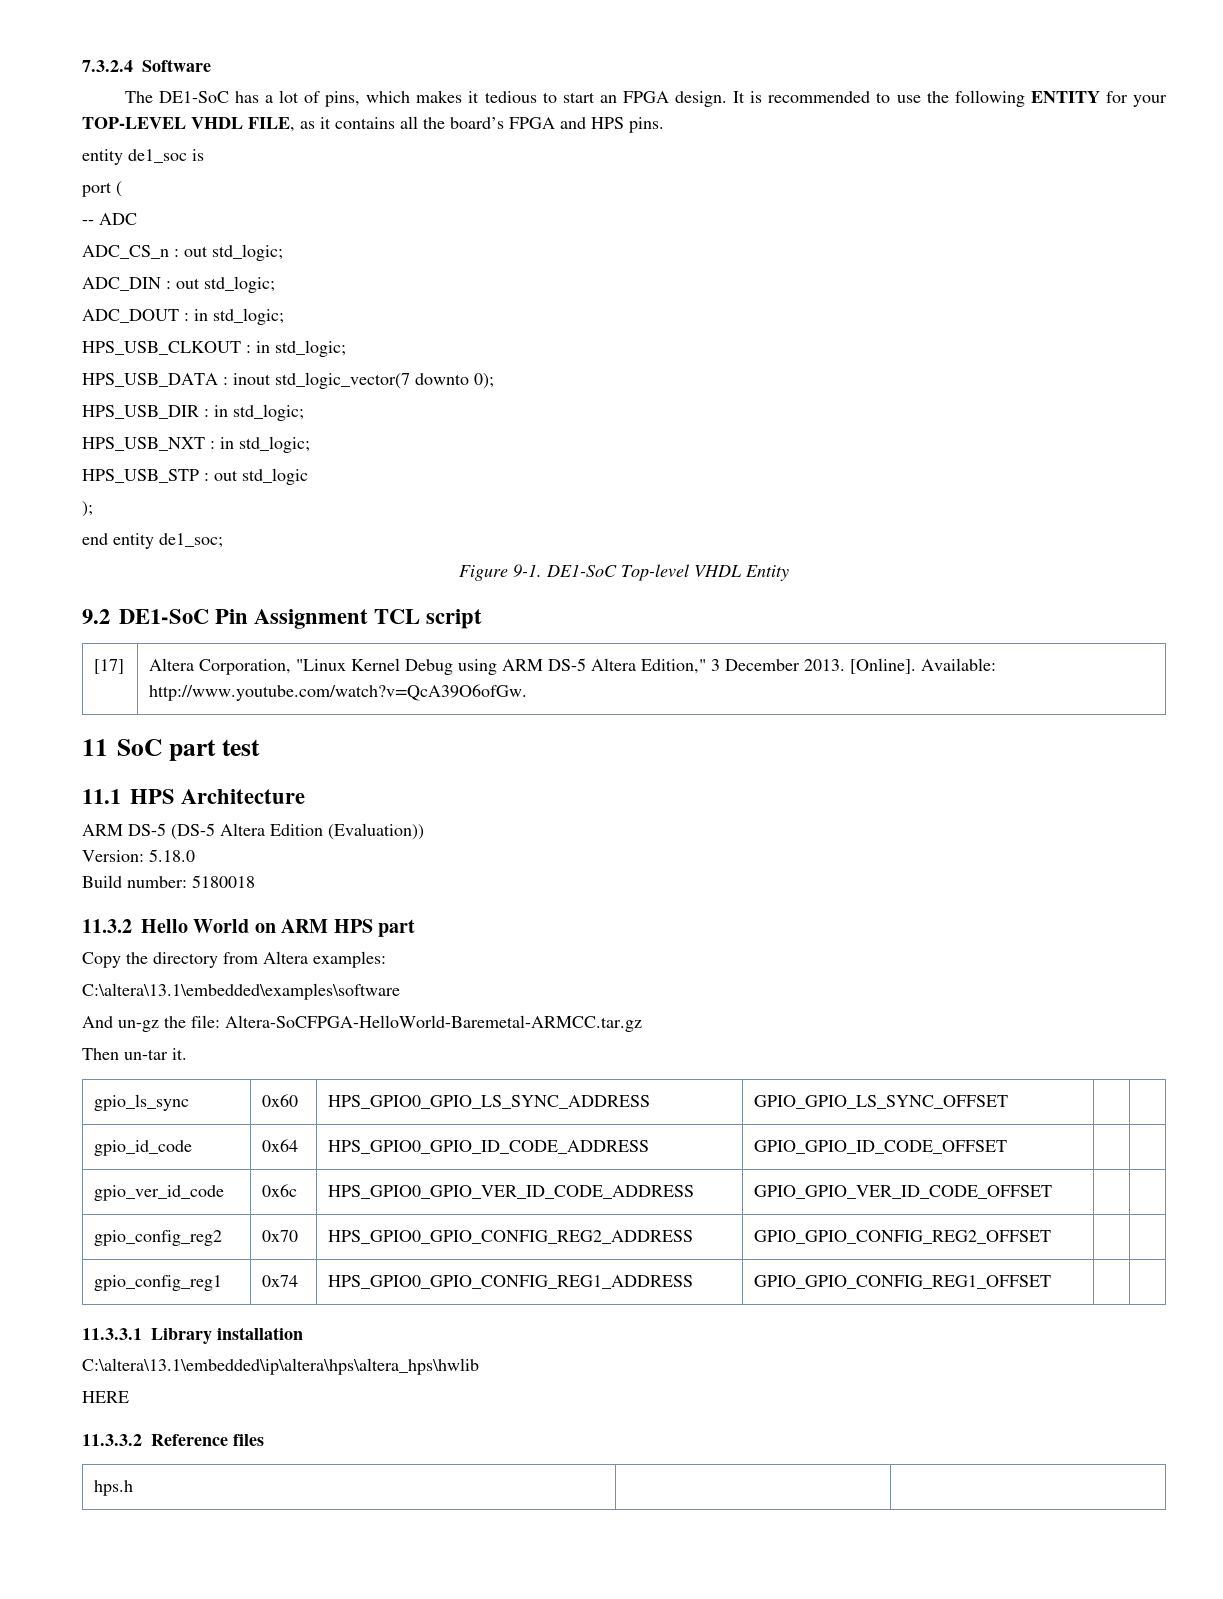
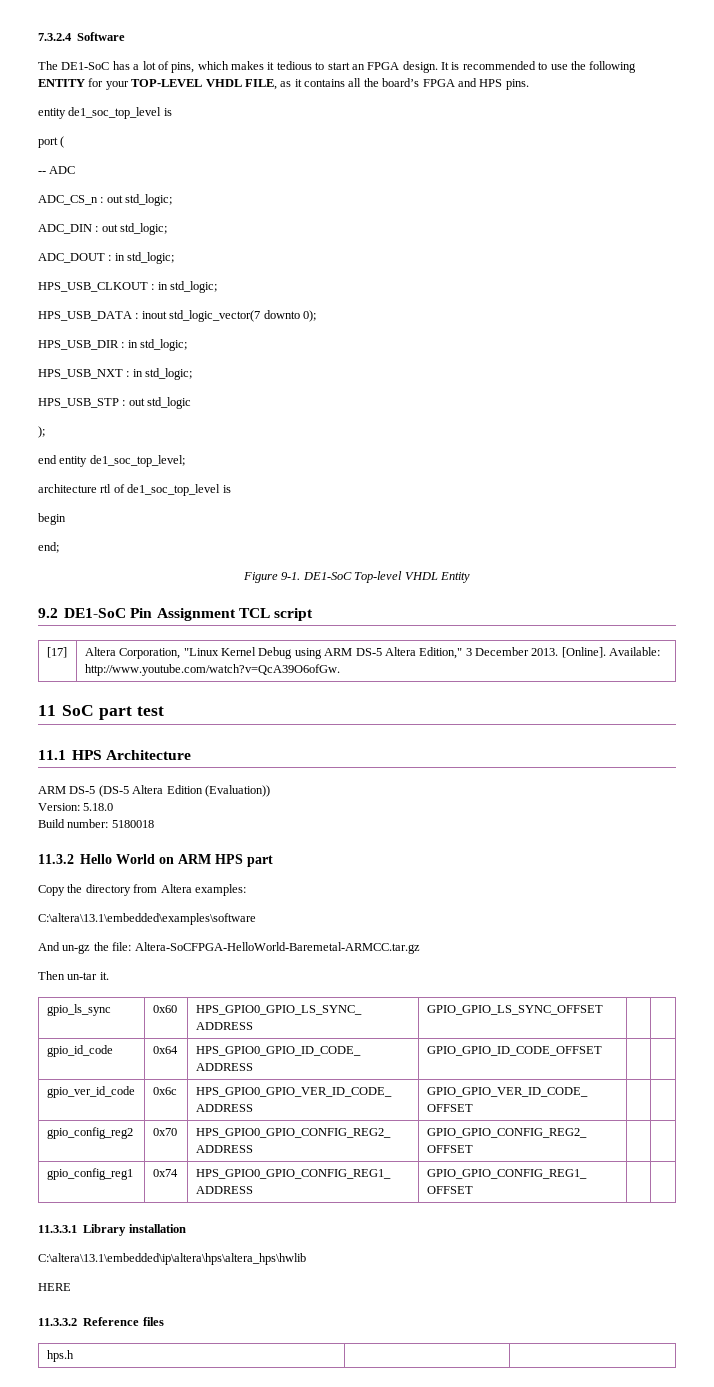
[128,149,187,163] de1_soc -> [68,107,162,119] de1_soc_top_level
[159,533,223,548] de1_soc; -> [89,455,185,467] [38,484,231,496] [38,513,66,525] [38,542,59,553] de1_soc_top_level; // architecture rtl of de1_soc_top_level is // begin // end;

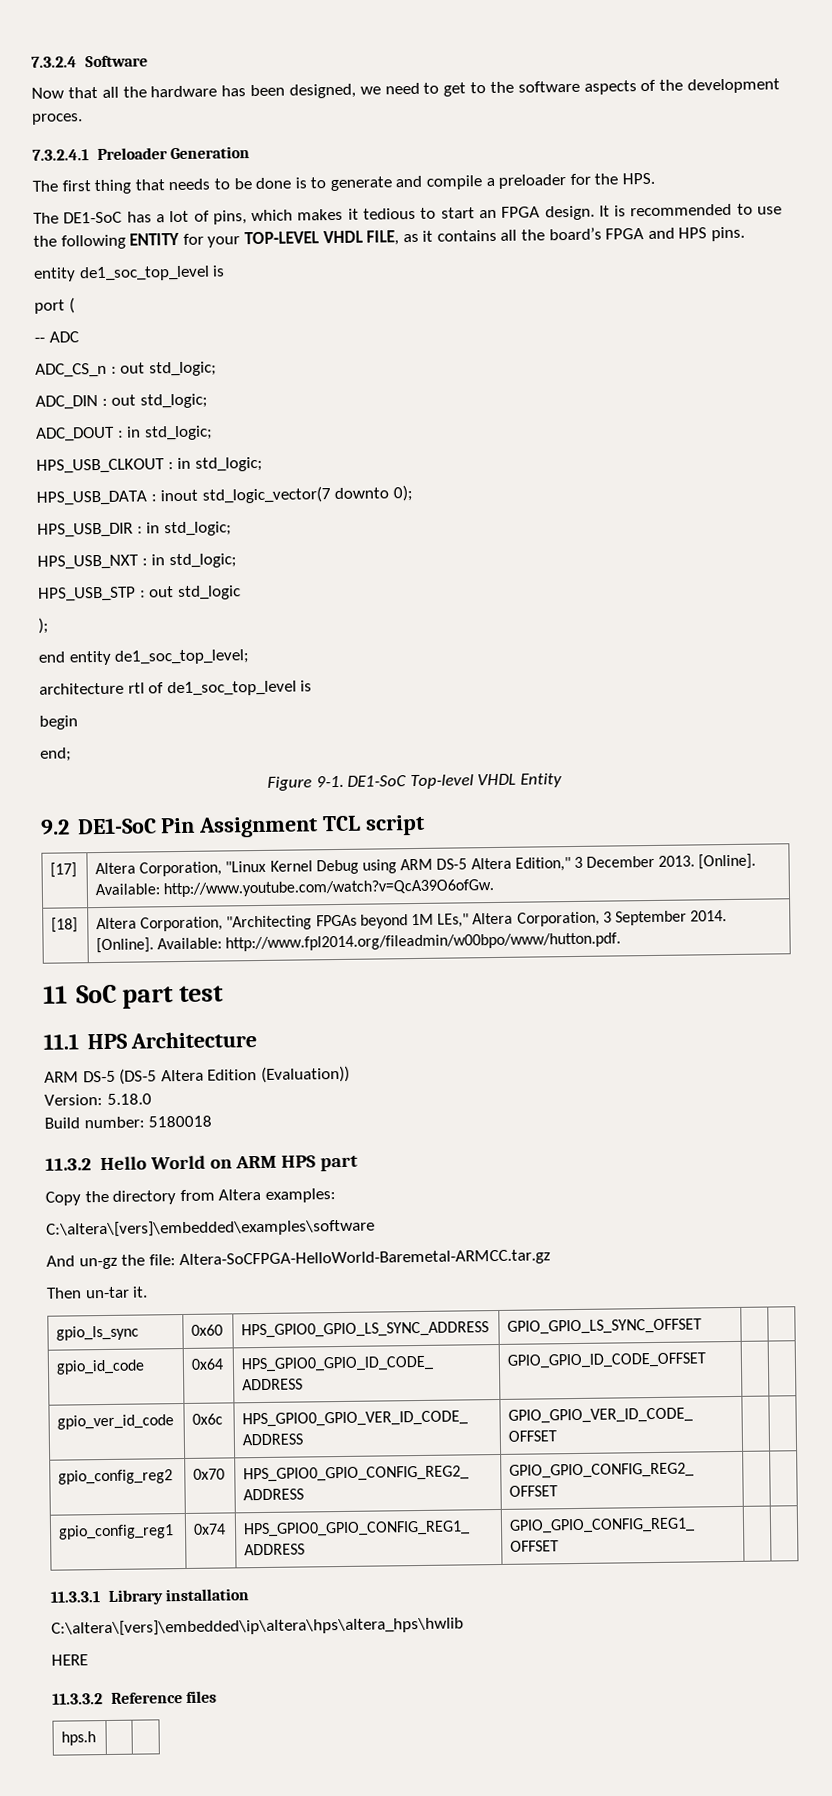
(126, 36) none -> [31,78,780,99] [31,113,83,125] [32,146,250,161] [32,172,656,195] // Now that all the hardware has been designed, we need to get to the software aspects of the development proces. // 7.3.2.4.1 Preloader Generation // The first thing that needs to be done is to generate and compile a preloader for the HPS.
(340, 670) none -> [51,917,79,933] [96,910,728,932] [96,932,622,954] // [18] | Altera Corporation, "Architecting FPGAs beyond 1M LEs," Altera Corporation, 3 September 2014. [Online]. Available: http://www.fpl2014.org/fileadmin/w00bpo/www/hutton.pdf.
[38,913,256,925] C:\altera\13.1\embedded\examples\software -> [46,1218,375,1238] C:\altera\[vers]\embedded\examples\software
[38,1253,306,1265] C:\altera\13.1\embedded\ip\altera\hps\altera_hps\hwlib -> [51,1616,464,1637] C:\altera\[vers]\embedded\ip\altera\hps\altera_hps\hwlib

